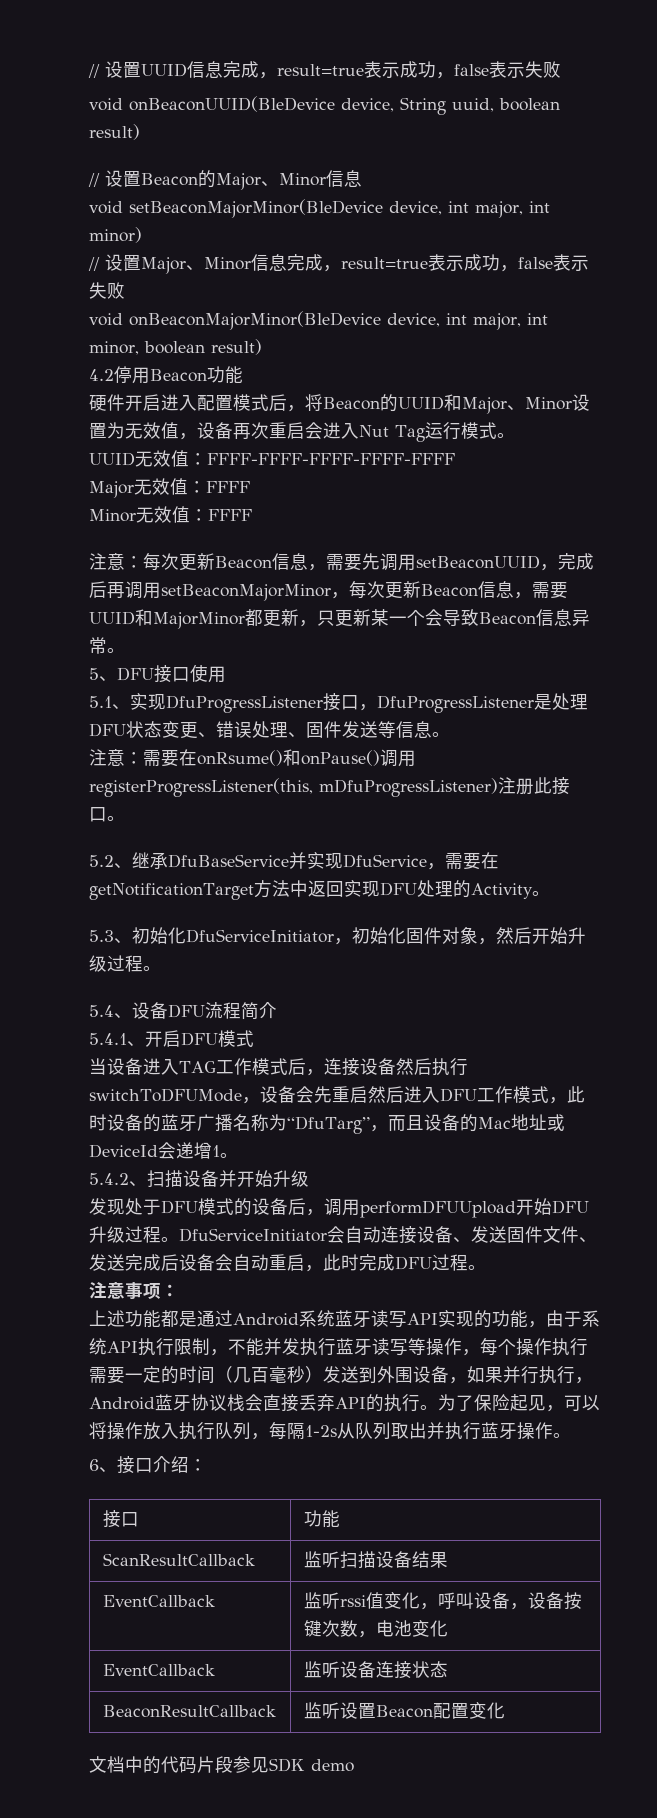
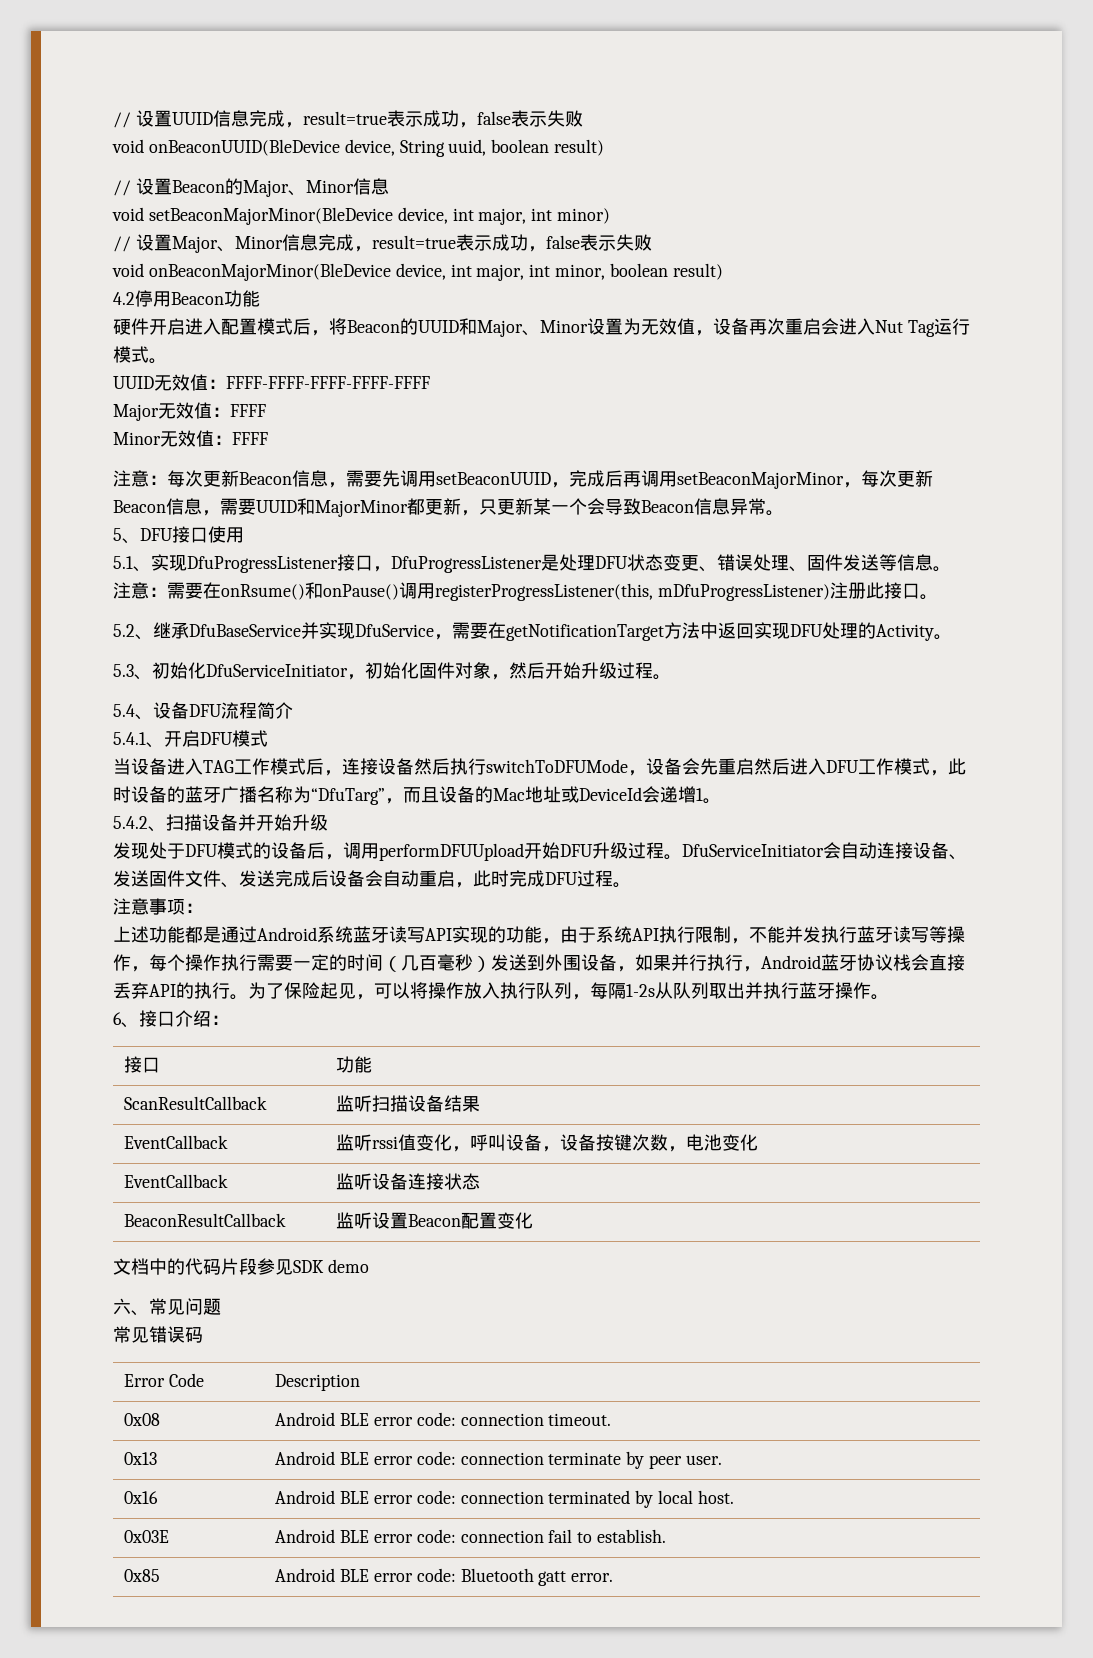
(354, 1765) none -> [113,1298,221,1316] [113,1326,203,1343] [124,1373,204,1387] [275,1374,361,1391] [124,1413,161,1426] [275,1412,612,1426] [124,1452,158,1465] [275,1451,722,1469] [124,1491,159,1504] [275,1490,734,1508] [124,1530,170,1543] [275,1529,667,1543] [124,1569,161,1582] [275,1568,614,1586] // 六、常见问题 // 常见错误码 // Error Code | Description // 0x08 | Android BLE error code: connection timeout. // 0x13 | Android BLE error code: connection terminate by peer user. // 0x16 | Android BLE error code: connection terminated by local host. // 0x03E | Android BLE error code: connection fail to establish. // 0x85 | Android BLE error code: Bluetooth gatt error.

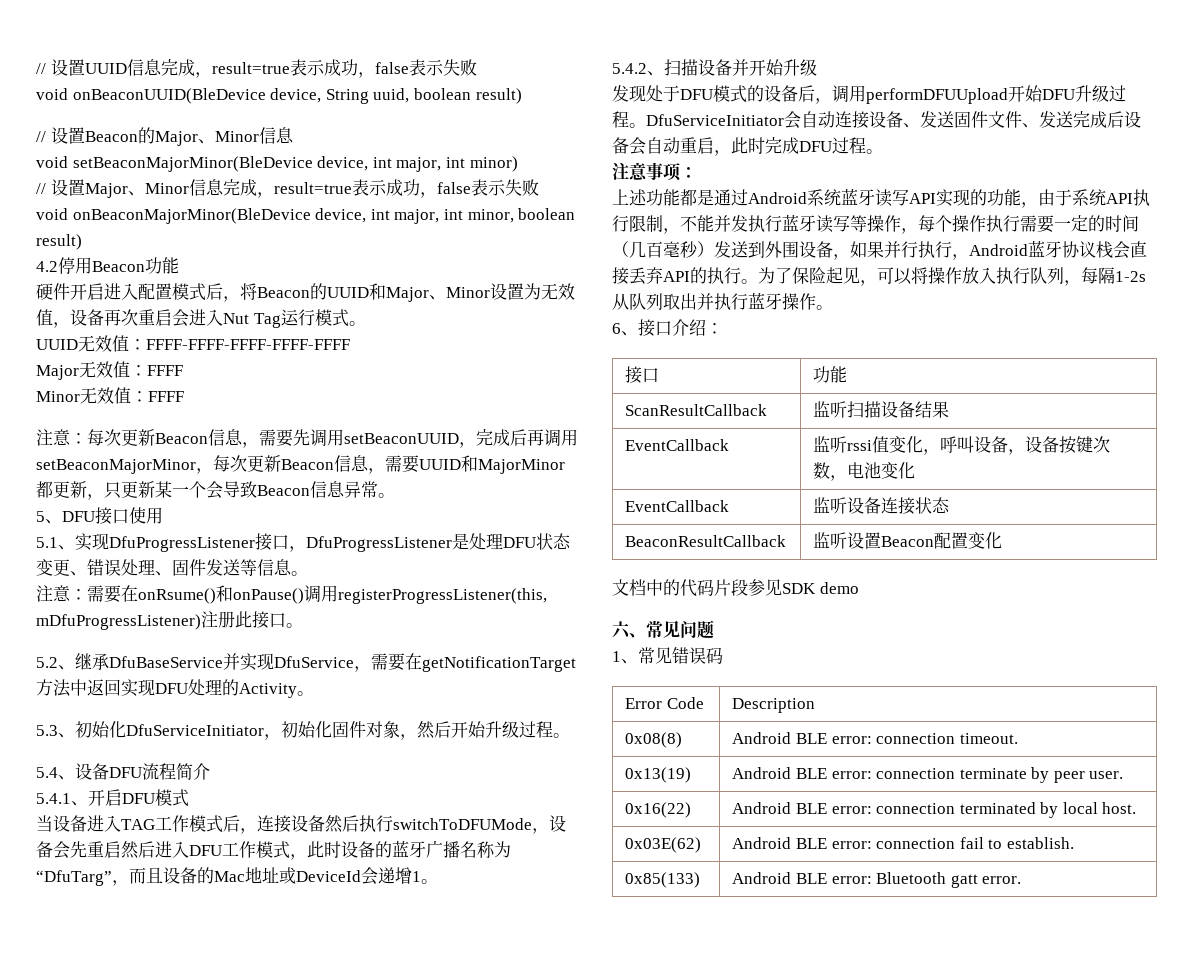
(221, 1306) none -> [612,651,638,664] 1、
[124,1413,161,1426] [275,1412,456,1426] 0x08 | Android BLE error code: -> [625,732,683,748] [732,732,872,744] 0x08(8) | Android BLE error:
[124,1452,158,1465] [275,1451,456,1465] 0x13 | Android BLE error code: -> [625,767,692,783] [732,767,872,779] 0x13(19) | Android BLE error:
[124,1491,159,1504] [275,1490,456,1504] 0x16 | Android BLE error code: -> [625,802,692,818] [732,802,872,814] 0x16(22) | Android BLE error:
[124,1530,170,1543] [275,1529,456,1543] 0x03E | Android BLE error code: -> [625,837,702,853] [732,837,872,849] 0x03E(62) | Android BLE error:
[124,1569,161,1582] [275,1568,456,1582] 0x85 | Android BLE error code: -> [625,872,701,888] [732,872,872,884] 0x85(133) | Android BLE error:

